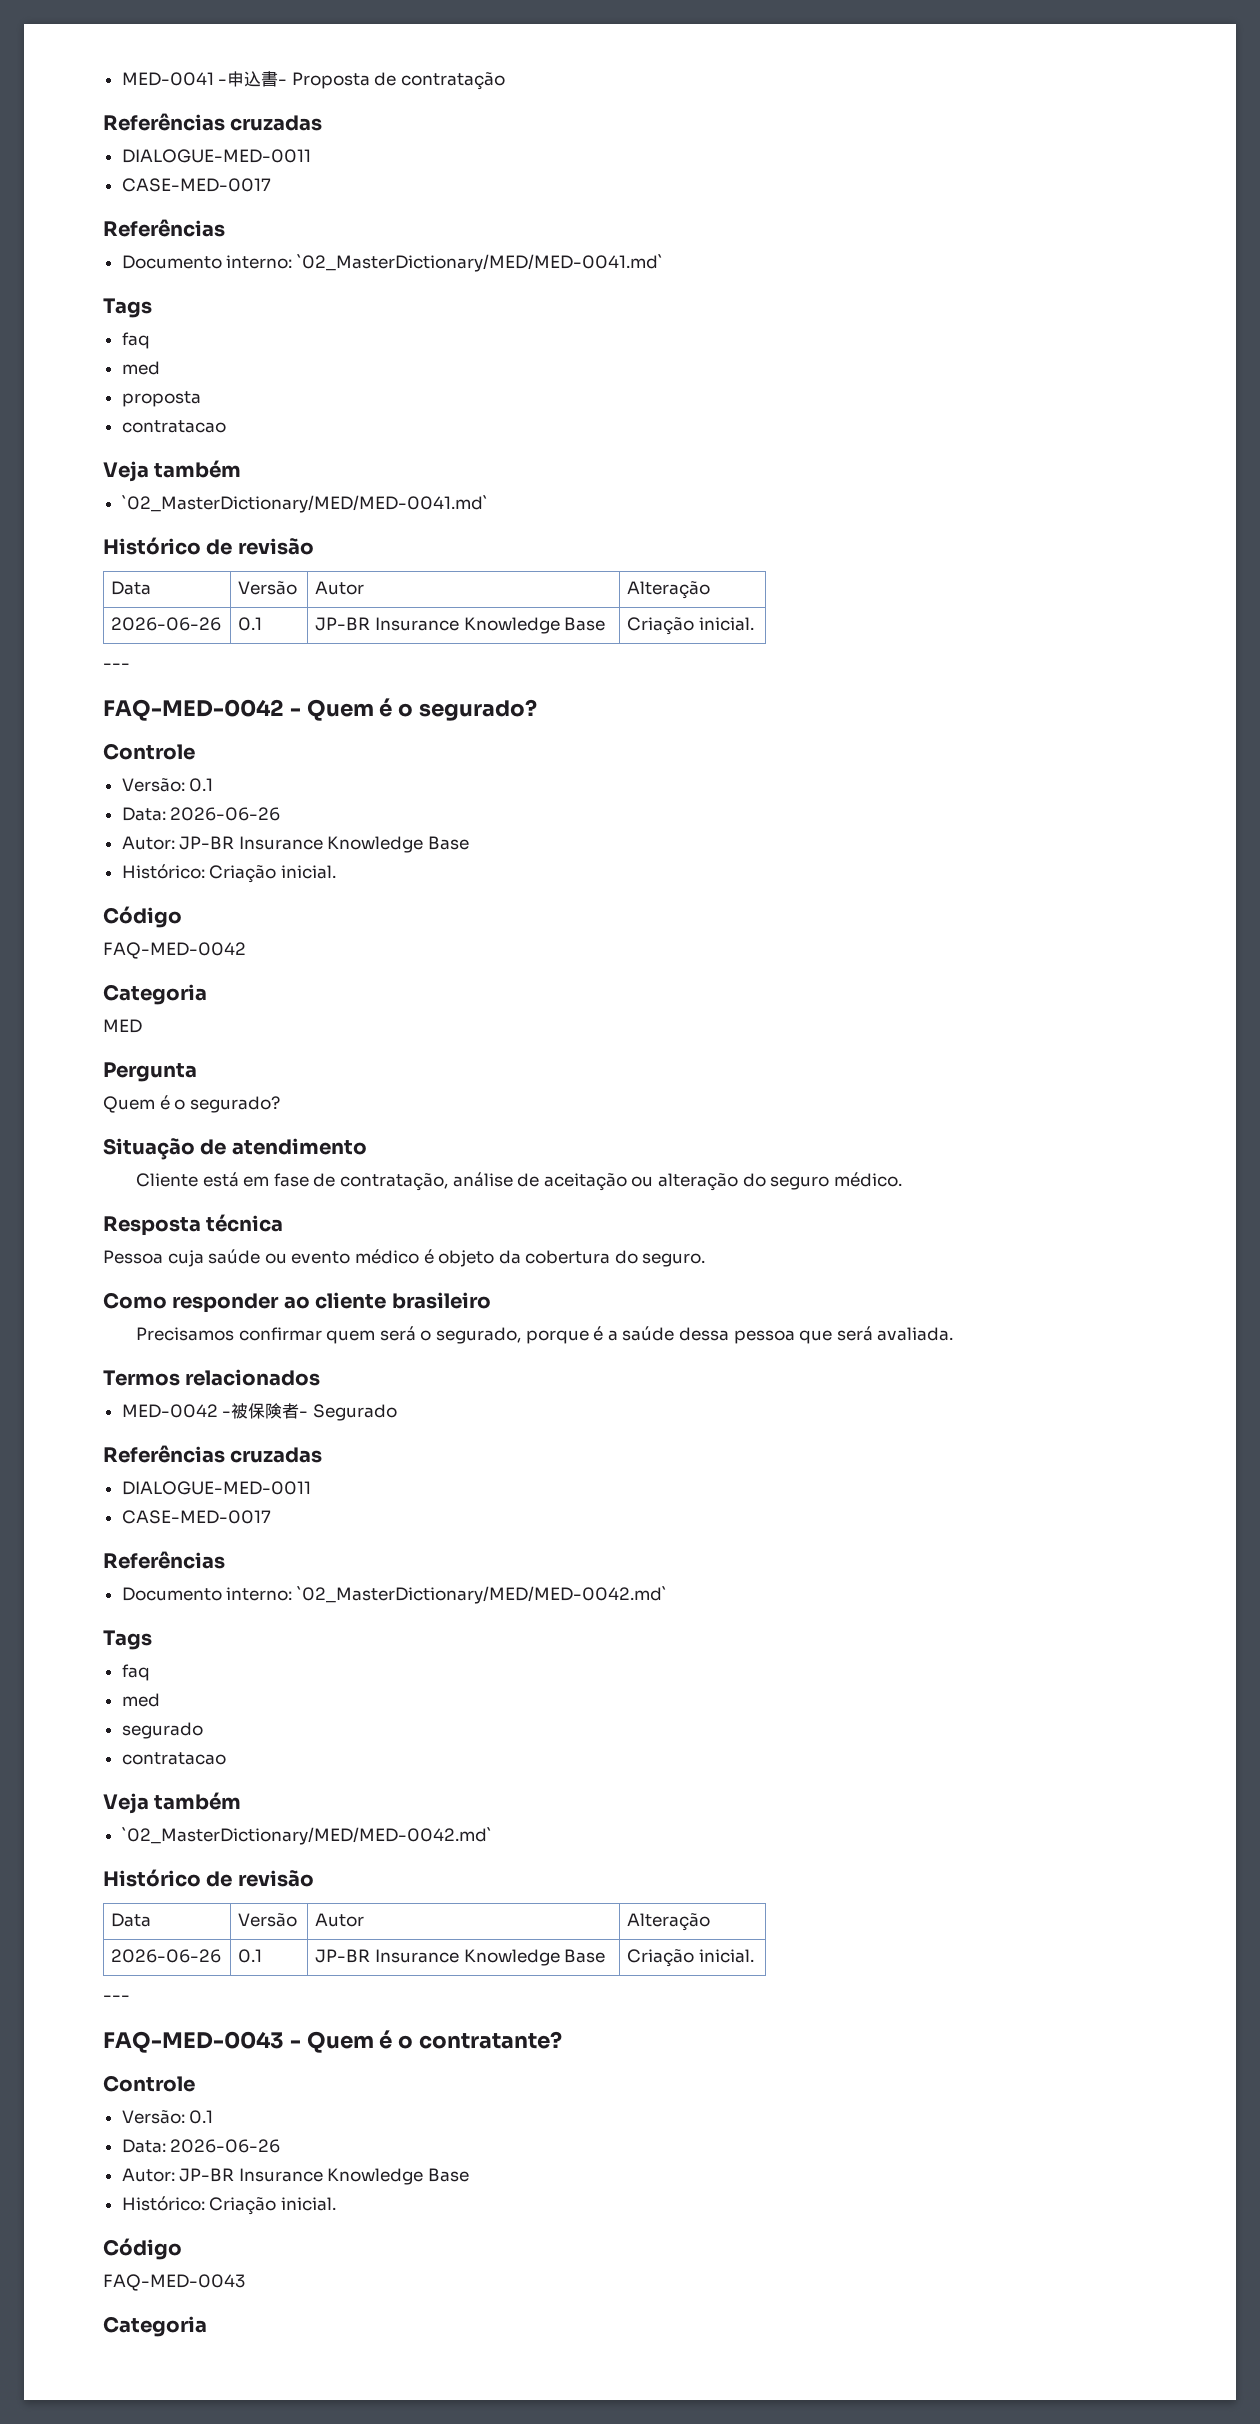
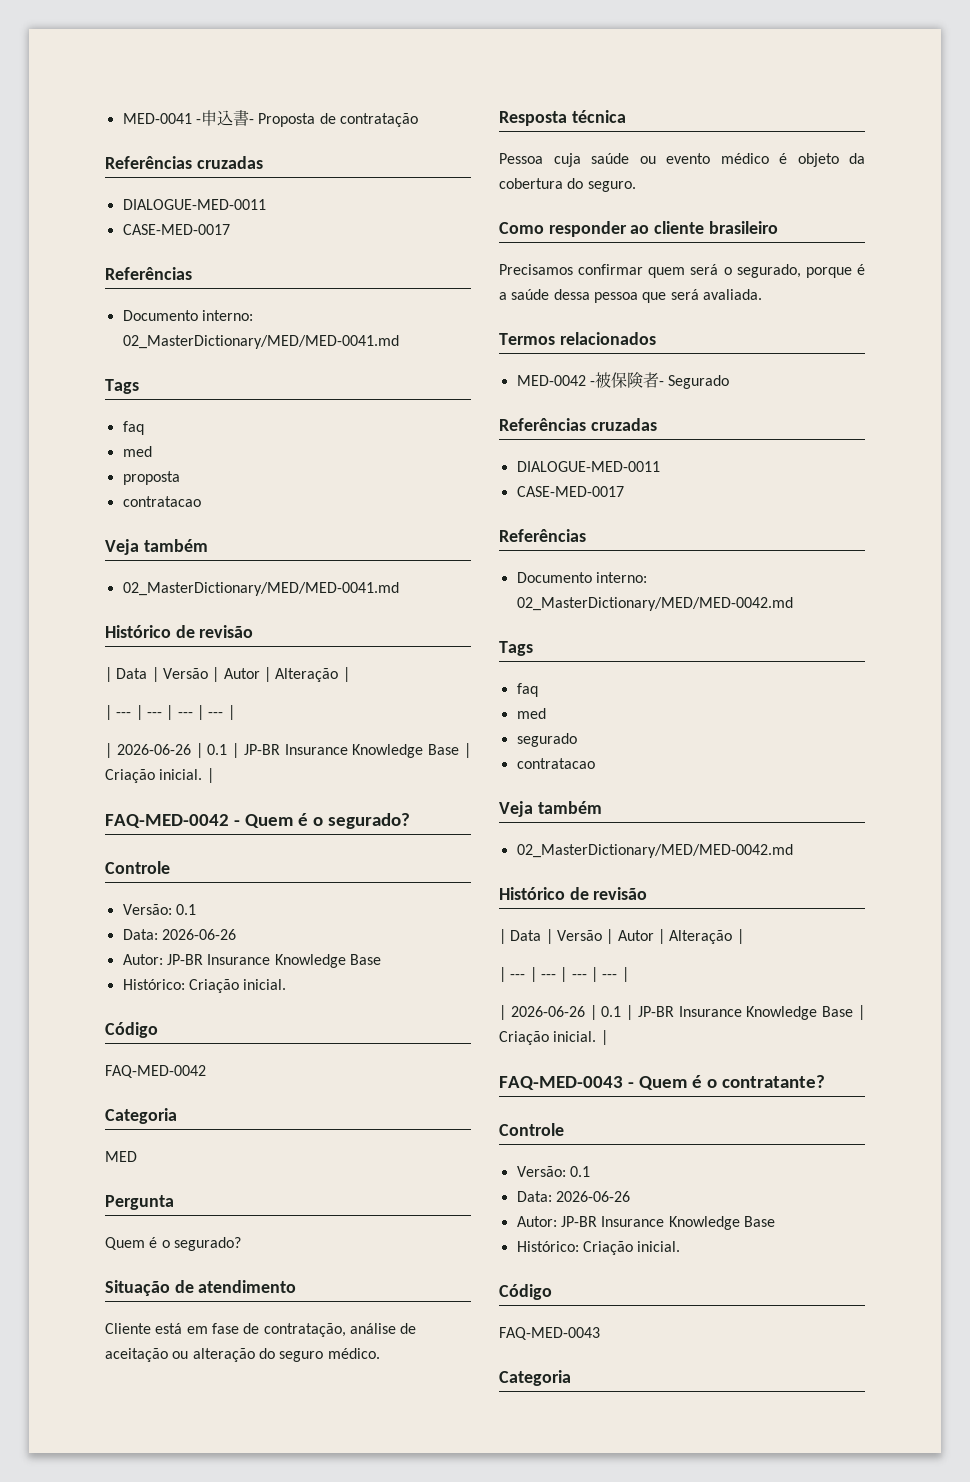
[296,254,663,272] `02_MasterDictionary/MED/MED-0041.md` -> [122,335,399,349] 02_MasterDictionary/MED/MED-0041.md
[121,495,488,513] [103,537,314,555] [111,581,152,595] [238,581,298,595] [315,581,365,595] [627,581,711,599] [111,617,222,631] [238,617,263,631] [315,617,606,634] [627,617,755,635] [103,663,130,669] `02_MasterDictionary/MED/MED-0041.md` // Histórico de revisão // Data | Versão | Autor | Alteração // 2026-06-26 | 0.1 | JP-BR Insurance Knowledge Base | Criação inicial. // --- -> [122,582,399,596] [105,625,254,638] [105,667,350,682] [105,705,235,720] [105,743,471,758] [105,768,214,783] 02_MasterDictionary/MED/MED-0041.md // Histórico de revisão // | Data | Versão | Autor | Alteração | // | --- | --- | --- | --- | // | 2026-06-26 | 0.1 | JP-BR Insurance Knowledge Base | Criação inicial. |
[296,1586,667,1604] `02_MasterDictionary/MED/MED-0042.md` -> [516,597,793,611] 02_MasterDictionary/MED/MED-0042.md
[121,1827,492,1845] [103,1869,314,1887] [111,1913,152,1927] [238,1913,298,1927] [315,1913,365,1927] [627,1913,711,1931] [111,1949,222,1963] [238,1949,263,1963] [315,1949,606,1966] [627,1949,755,1967] [103,1995,130,2001] `02_MasterDictionary/MED/MED-0042.md` // Histórico de revisão // Data | Versão | Autor | Alteração // 2026-06-26 | 0.1 | JP-BR Insurance Knowledge Base | Criação inicial. // --- -> [516,844,793,858] [499,887,648,900] [499,929,744,944] [499,967,629,982] [499,1005,865,1020] [499,1030,608,1045] 02_MasterDictionary/MED/MED-0042.md // Histórico de revisão // | Data | Versão | Autor | Alteração | // | --- | --- | --- | --- | // | 2026-06-26 | 0.1 | JP-BR Insurance Knowledge Base | Criação inicial. |

